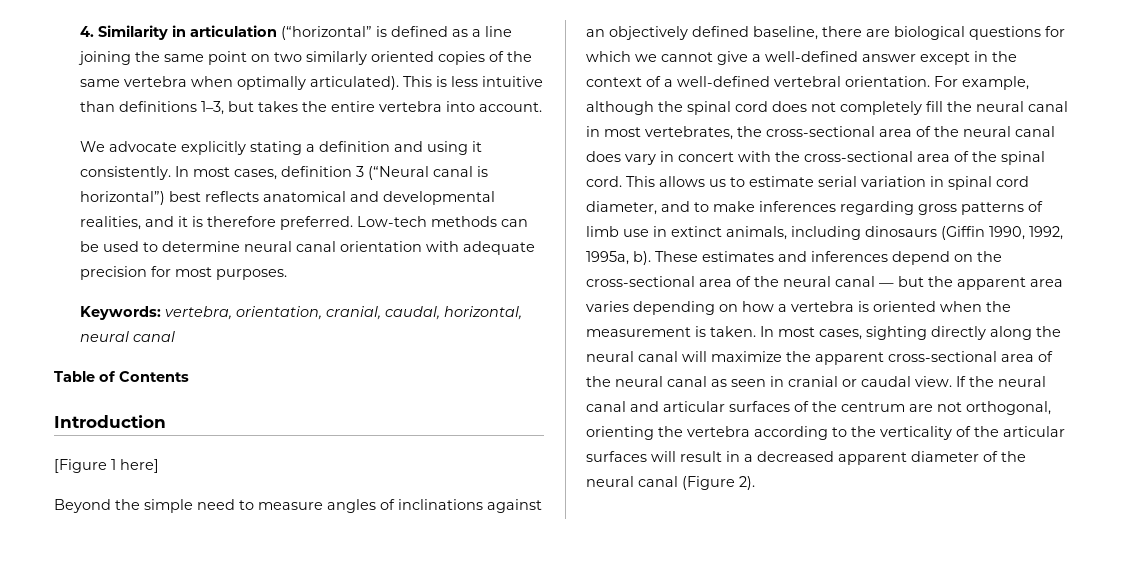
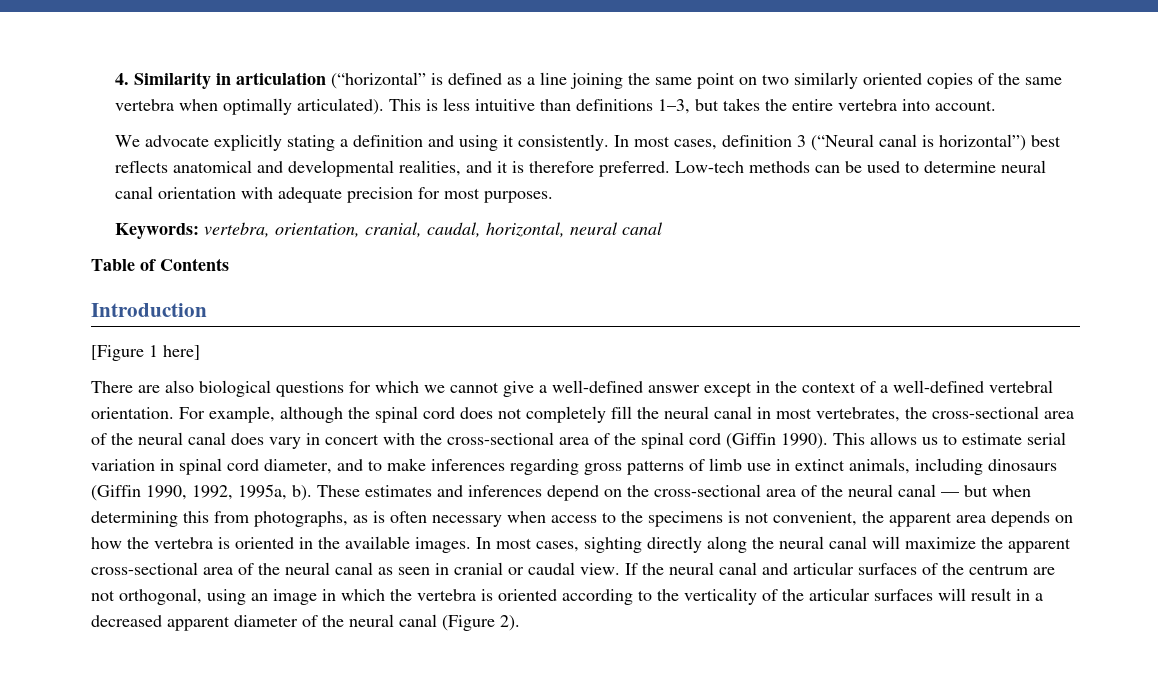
[54,499,542,513] [586,26,890,40] Beyond the simple need to measure angles of inclinations against an objectively defined baseline, there are -> [91,380,194,393] There are also
[586,176,622,187] cord. -> [689,433,828,449] cord (Giffin 1990).
(924, 281) none -> [992,485,1031,497] [91,511,857,527] when determining this from photographs, as is often necessary when access to the specimens is not convenient,
[586,301,715,315] varies depending -> [991,511,1050,527] depends
[778,301,1011,312] [586,326,756,337] a vertebra is oriented when the measurement is taken. -> [127,536,471,553] the vertebra is oriented in the available images.
[586,426,750,440] orienting the vertebra -> [207,589,557,605] using an image in which the vertebra is oriented

